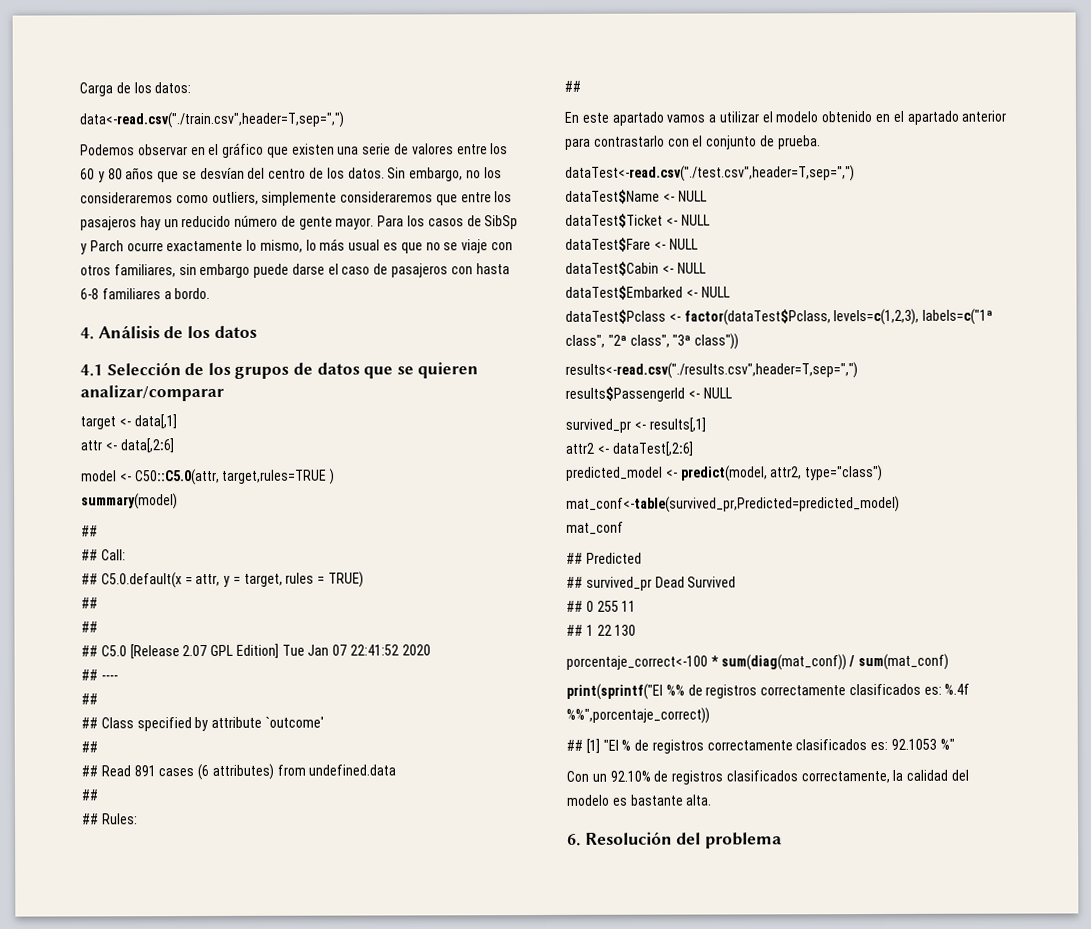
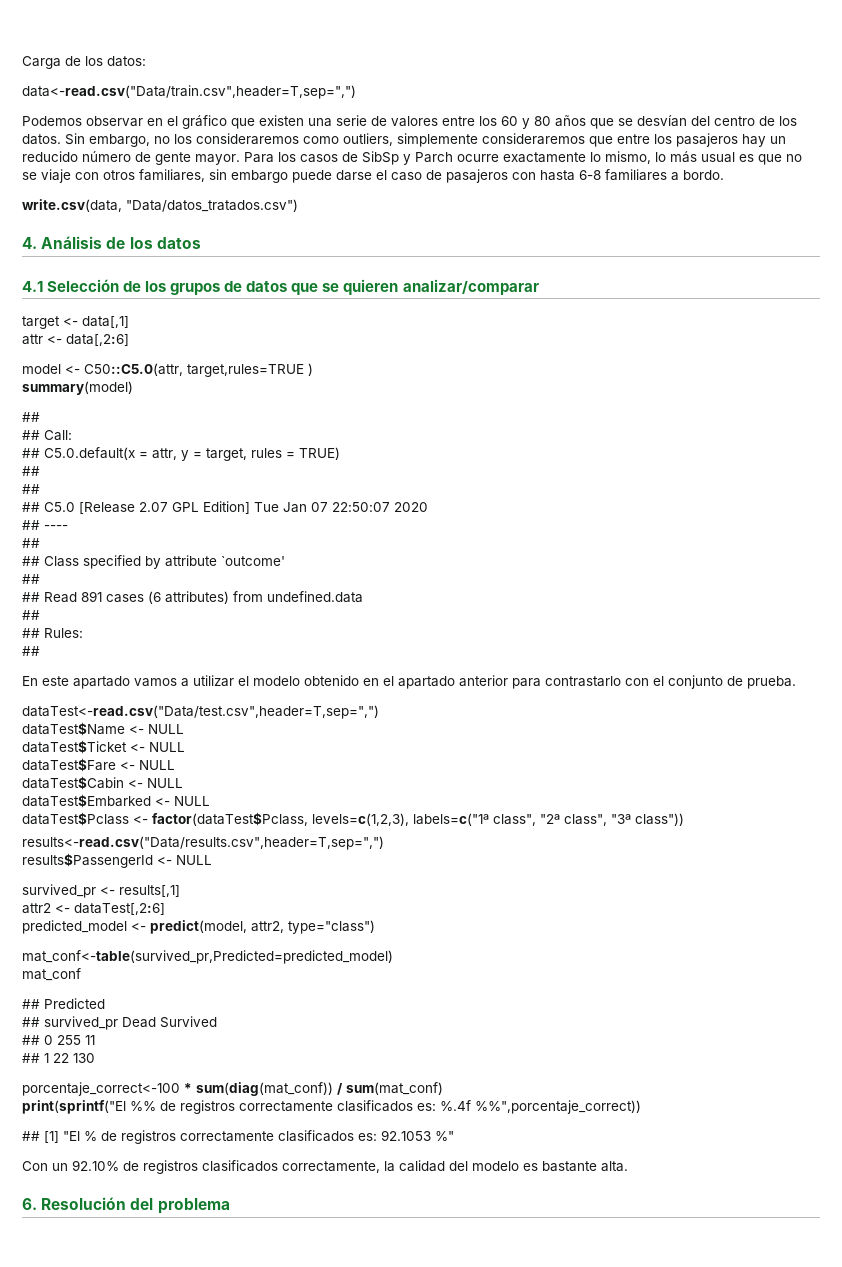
[79,111,344,129] data<-read.csv("./train.csv",header=T,sep=",") -> [22,85,356,99] data<-read.csv("Data/train.csv",header=T,sep=",")
(211, 293) none -> [22,199,298,212] // write.csv(data, "Data/datos_tratados.csv")
[350,644,400,656] 22:41:52 -> [332,502,390,512] 22:50:07
[565,165,855,182] dataTest<-read.csv("./test.csv",header=T,sep=",") -> [22,705,379,719] dataTest<-read.csv("Data/test.csv",header=T,sep=",")
[565,362,858,379] results<-read.csv("./results.csv",header=T,sep=",") -> [22,836,384,850] results<-read.csv("Data/results.csv",header=T,sep=",")

